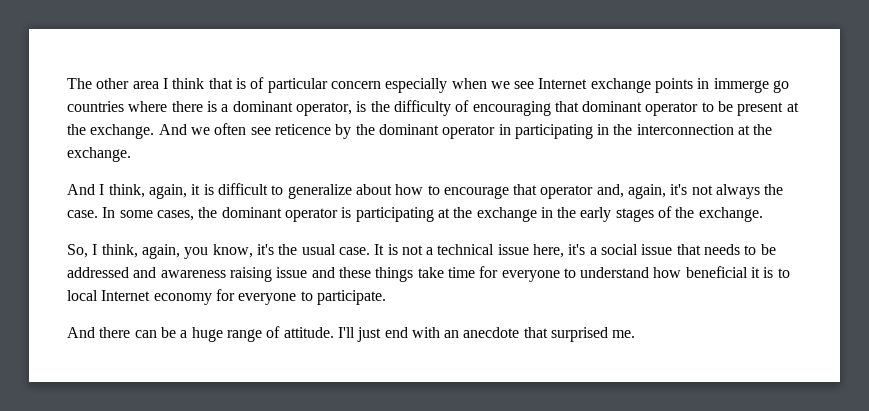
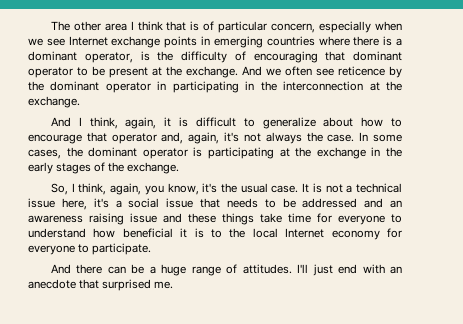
[330,81,381,89] concern -> [271,23,316,33] concern,
[713,78,790,93] immerge go -> [213,36,263,48] emerging
(157, 272) none -> [389,200,402,208] an
(790, 273) none -> [229,228,246,238] the
[283,327,334,338] attitude. -> [242,264,292,274] attitudes.

